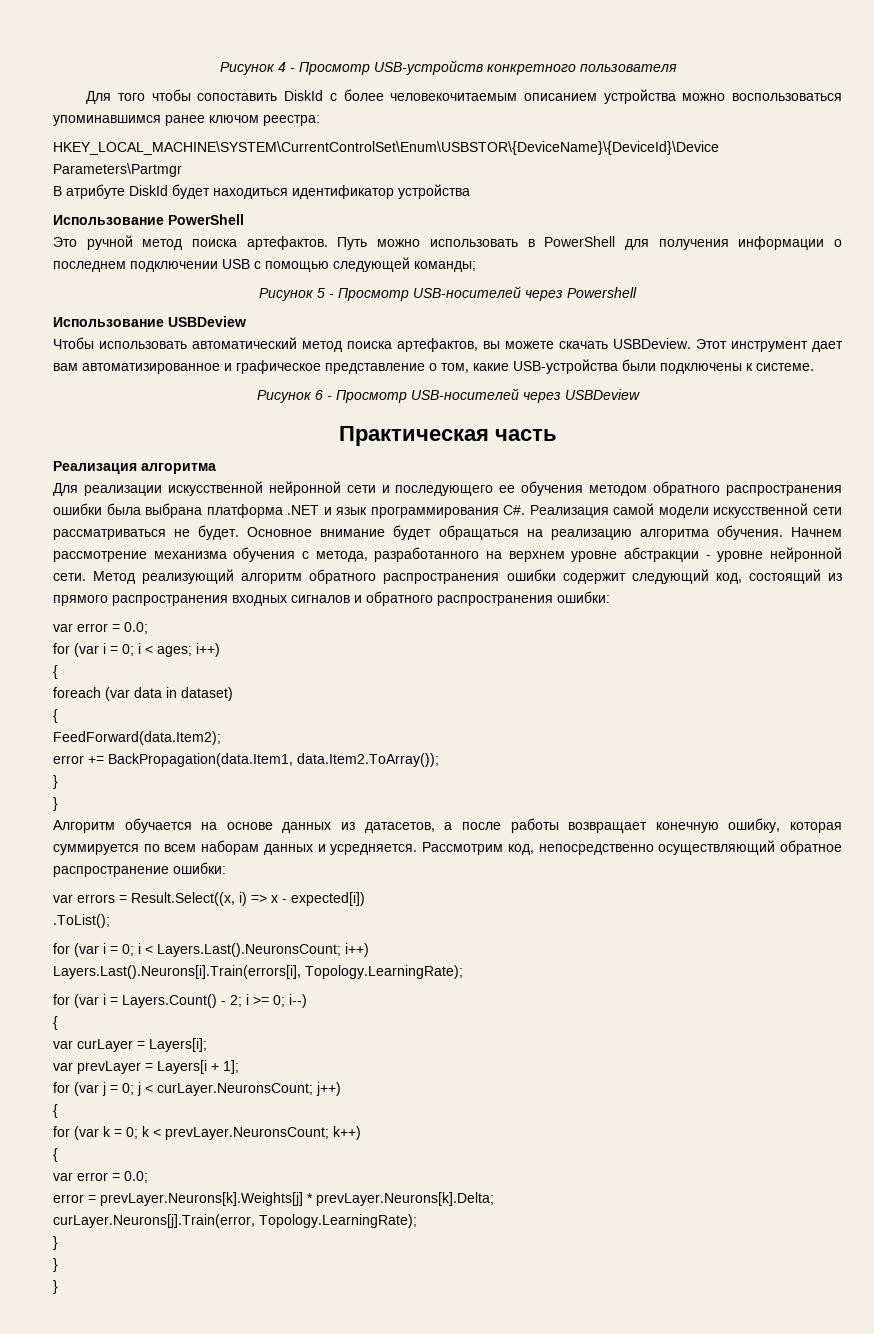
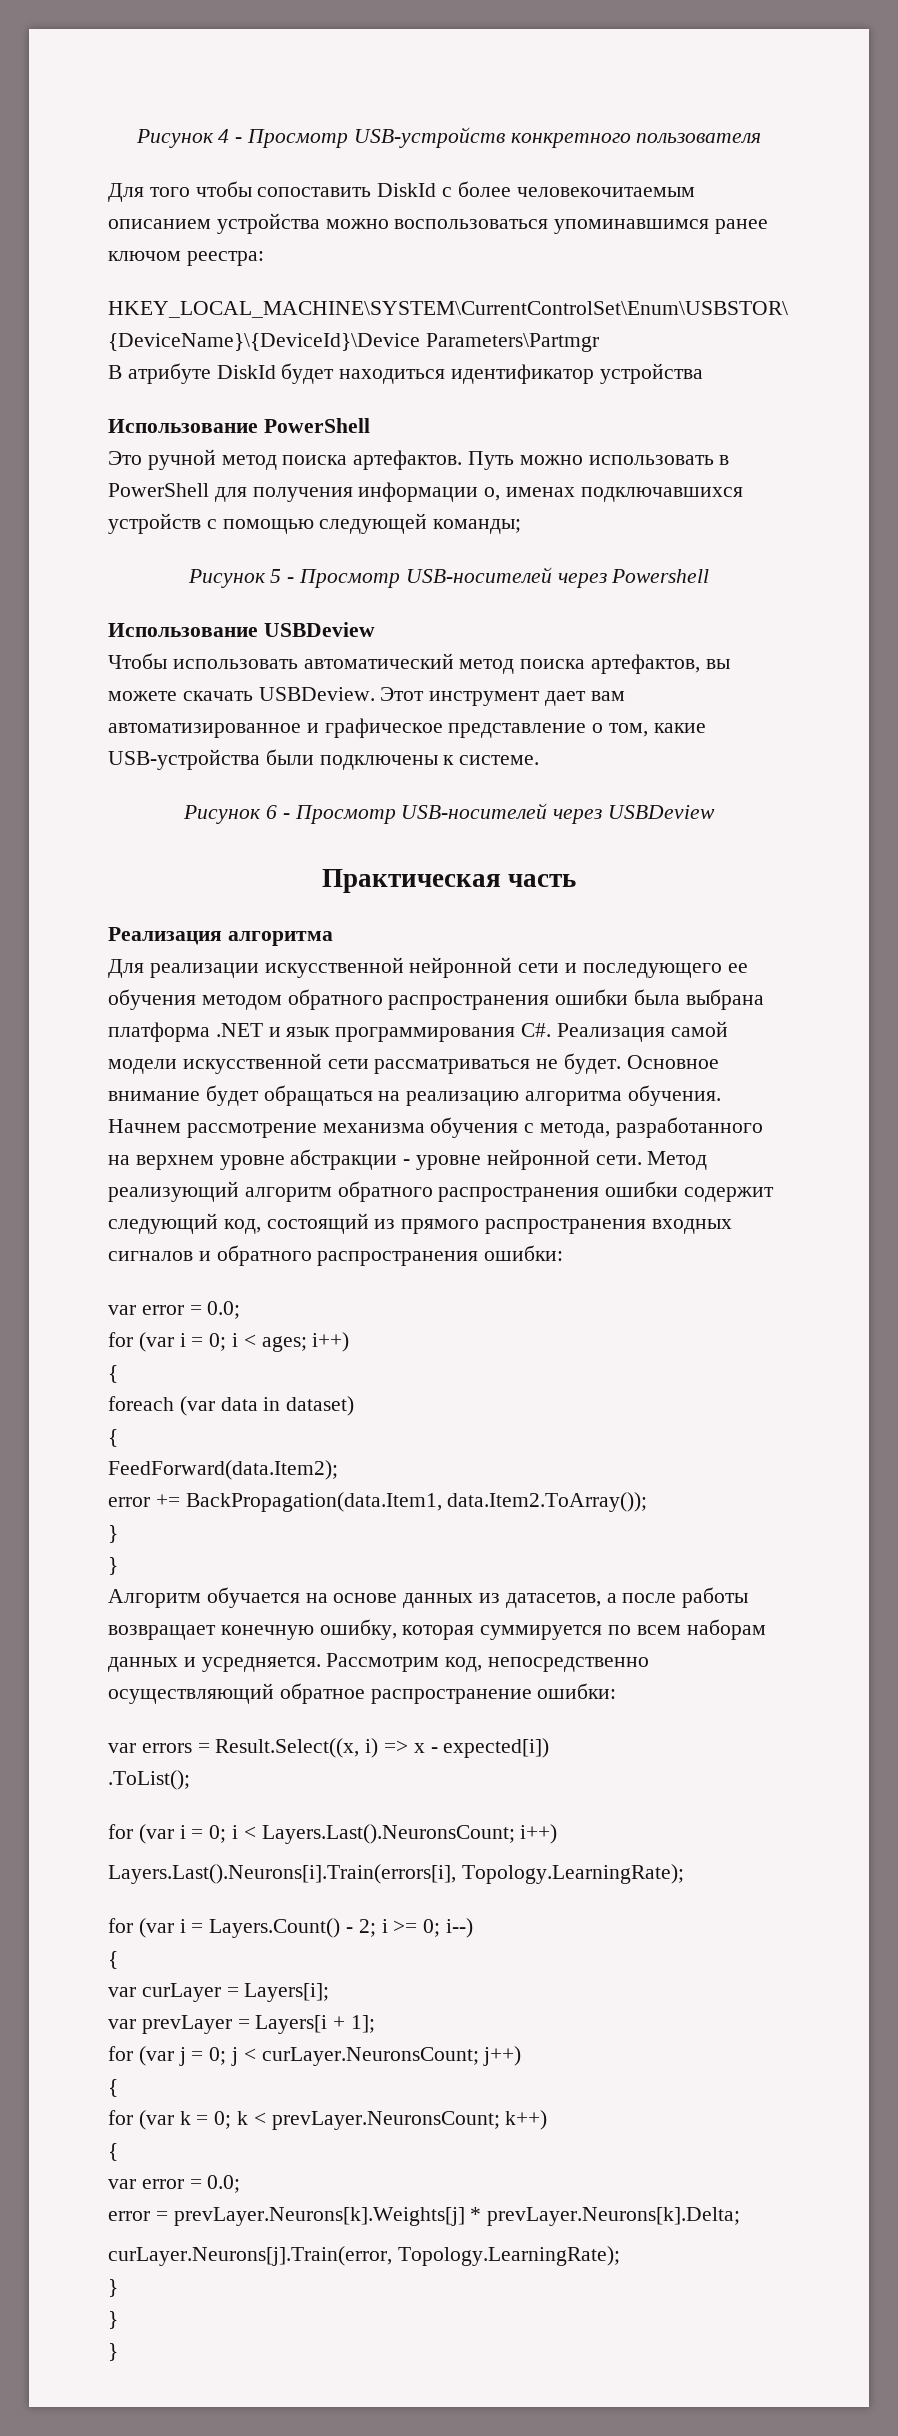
[834,239,843,247] [53,259,250,272] о последнем подключении USB -> [484,487,743,502] [108,513,201,534] о, именах подключавшихся устройств

